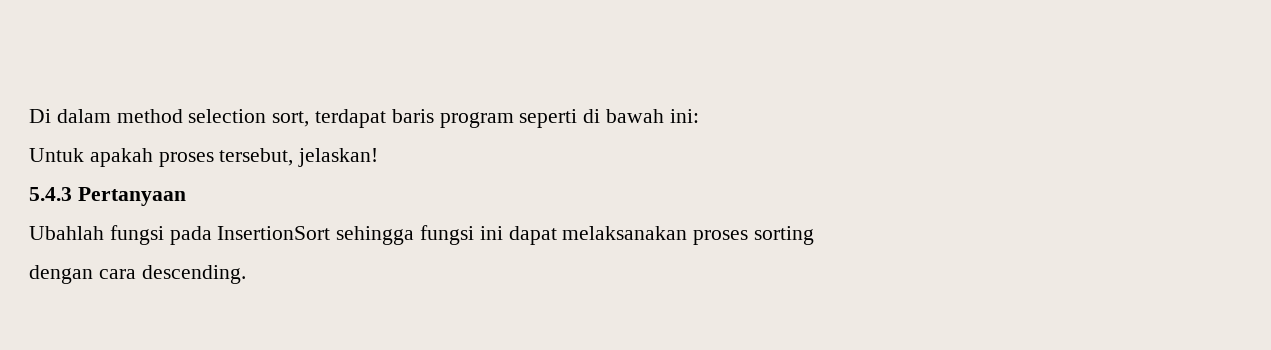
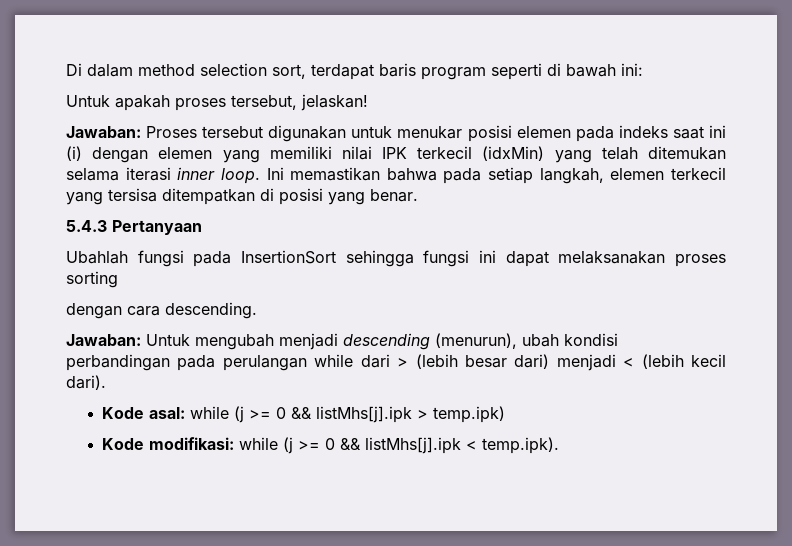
(379, 157) none -> [66,125,726,142] [66,146,726,163] [66,167,726,184] [66,188,418,205] // Jawaban: Proses tersebut digunakan untuk menukar posisi elemen pada indeks saat ini (i) dengan elemen yang memiliki nilai IPK terkecil (idxMin) yang telah ditemukan selama iterasi inner loop. Ini memastikan bahwa pada setiap langkah, elemen terkecil yang tersisa ditempatkan di posisi yang benar.
(246, 274) none -> [66,333,618,350] [66,354,726,371] [66,375,106,390] [102,406,506,423] [102,437,560,454] // Jawaban: Untuk mengubah menjadi descending (menurun), ubah kondisi perbandingan pada perulangan while dari > (lebih besar dari) menjadi < (lebih kecil dari). // Kode asal: while (j >= 0 && listMhs[j].ipk > temp.ipk) // Kode modifikasi: while (j >= 0 && listMhs[j].ipk < temp.ipk).

